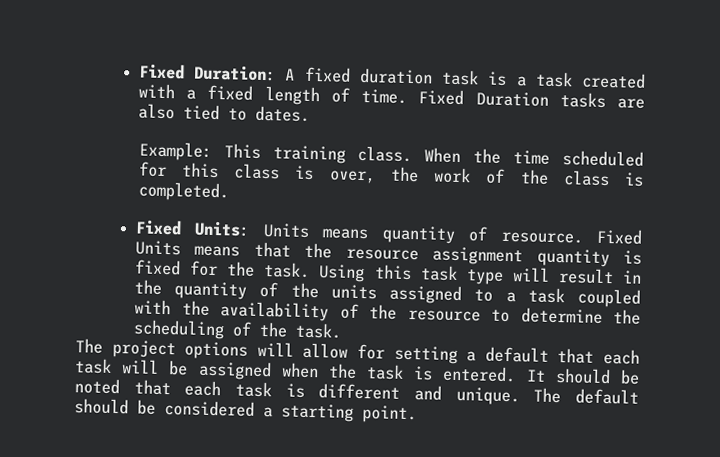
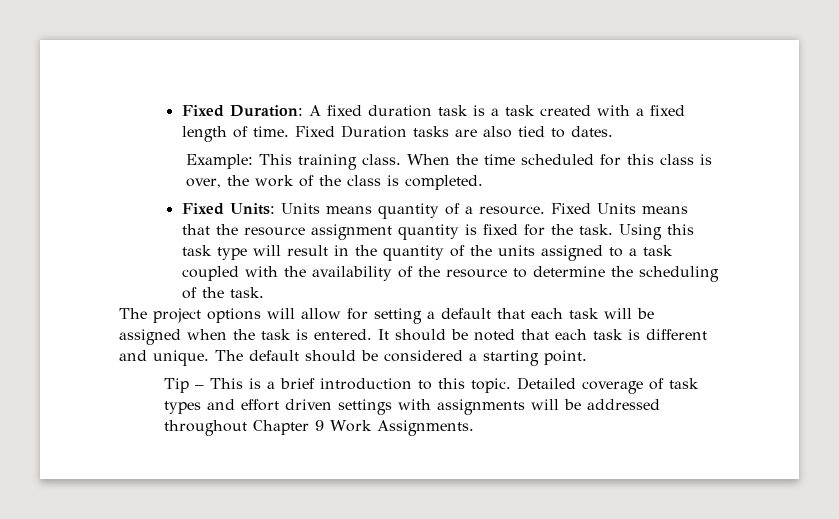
(489, 234) none -> [464,206,473,214] a
(417, 414) none -> [163,377,699,394] [163,399,660,415] [163,420,474,436] // Tip – This is a brief introduction to this topic. Detailed coverage of task types and effort driven settings with assignments will be addressed throughout Chapter 9 Work Assignments.

